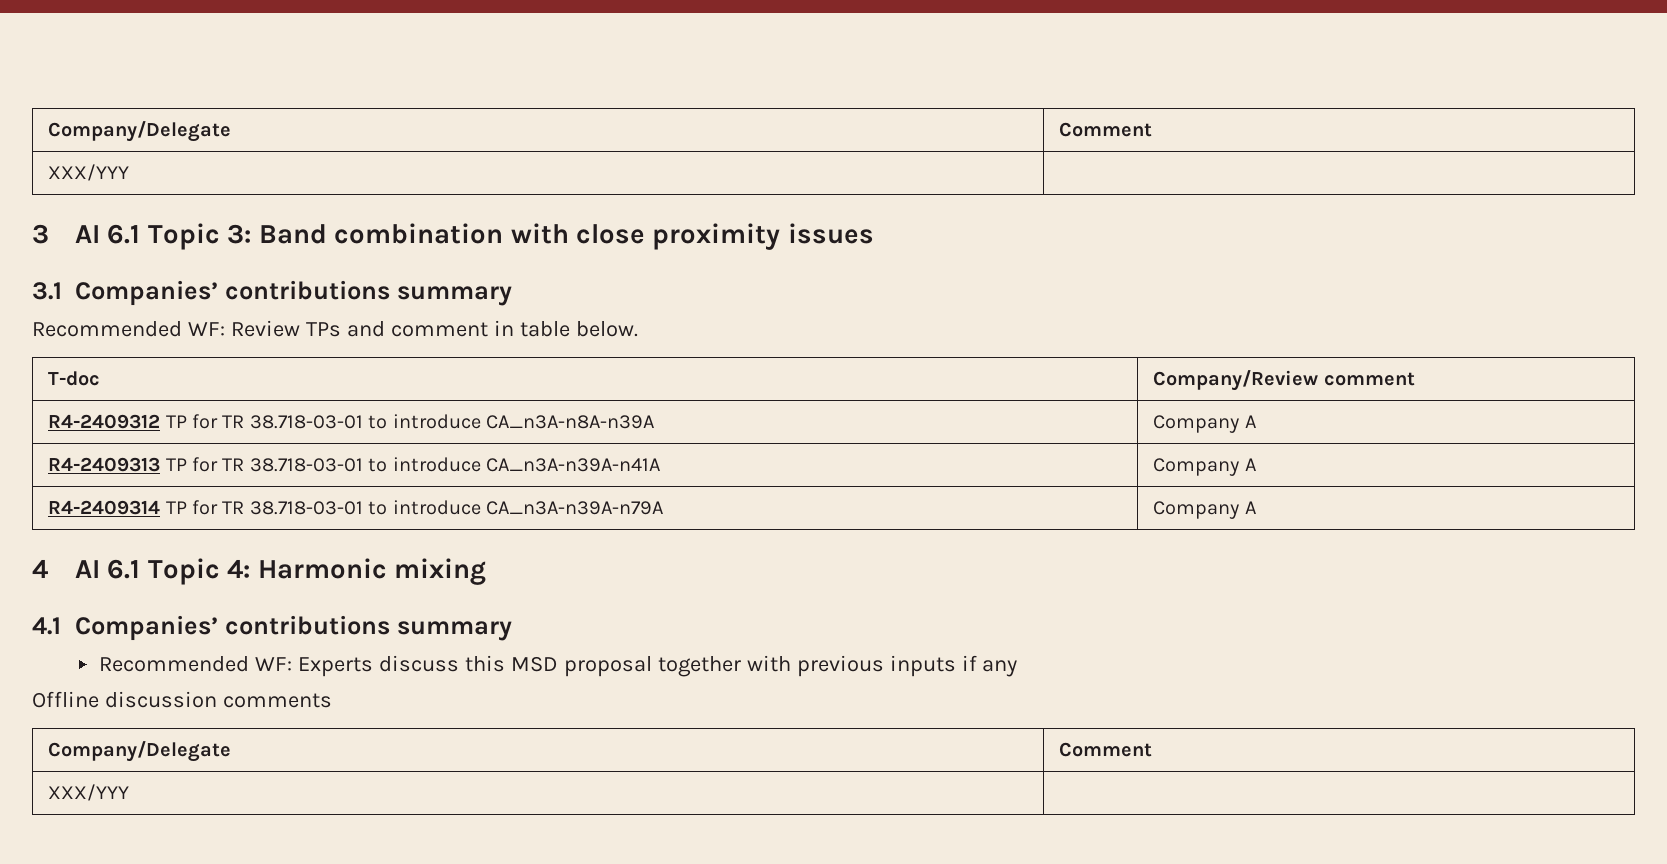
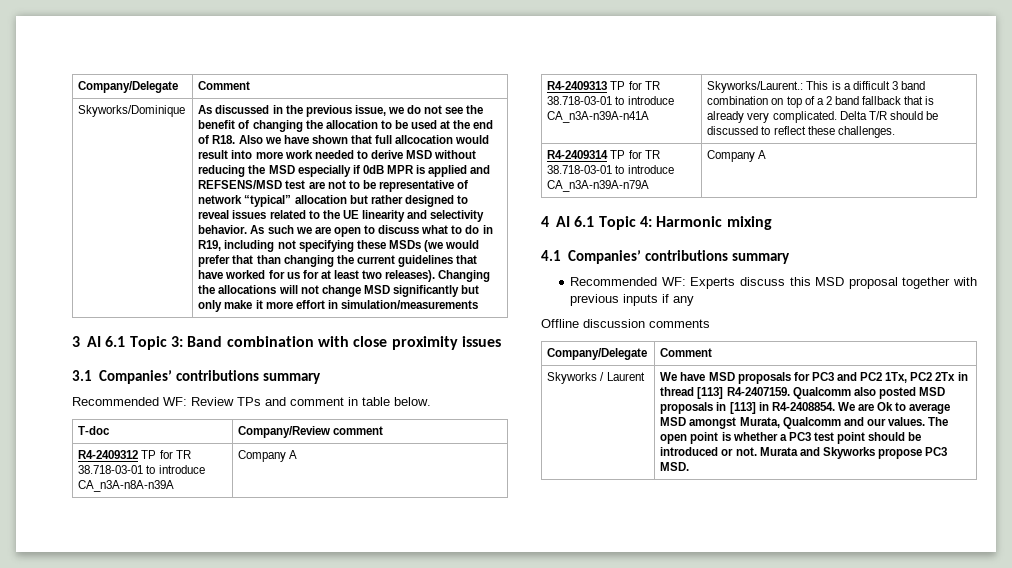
[48,121,232,142] [1059,122,1153,137] [48,164,130,181] Company/Delegate | Comment // XXX/YYY | -> [78,81,179,93] [198,81,251,90] [78,105,186,117] [198,105,484,117] [198,120,494,132] [198,135,490,144] [198,150,477,159] [198,165,491,177] [198,180,469,192] [198,195,469,207] [198,210,485,222] [198,225,493,237] [198,240,480,252] [198,255,478,267] [198,270,491,282] [198,285,480,297] [198,300,479,312] Company/Delegate | Comment // Skyworks/Dominique | As discussed in the previous issue, we do not see the benefit of changing the allocation to be used at the end of R18. Also we have shown that full allcocation would result into more work needed to derive MSD without reducing the MSD especially if 0dB MPR is applied and REFSENS/MSD test are not to be representative of network “typical” allocation but rather designed to reveal issues related to the UE linearity and selectivity behavior. As such we are open to discuss what to do in R19, including not specifying these MSDs (we would prefer that than changing the current guidelines that have worked for us for at least two releases). Changing the allocations will not change MSD significantly but only make it more effort in simulation/measurements
[1153,458,1256,476] Company A -> [707,81,926,93] [707,96,935,108] [707,111,939,123] [707,126,895,138] Skyworks/Laurent.: This is a difficult 3 band combination on top of a 2 band fallback that is already very complicated. Delta T/R should be discussed to reflect these challenges.
[48,784,130,801] XXX/YYY | -> [547,372,645,384] [660,372,968,384] [660,387,946,399] [660,402,951,414] [660,417,949,429] [660,432,922,444] [660,447,948,459] [660,462,690,471] Skyworks / Laurent | We have MSD proposals for PC3 and PC2 1Tx, PC2 2Tx in thread [113] R4-2407159. Qualcomm also posted MSD proposals in [113] in R4-2408854. We are Ok to average MSD amongst Murata, Qualcomm and our values. The open point is whether a PC3 test point should be introduced or not. Murata and Skyworks propose PC3 MSD.

